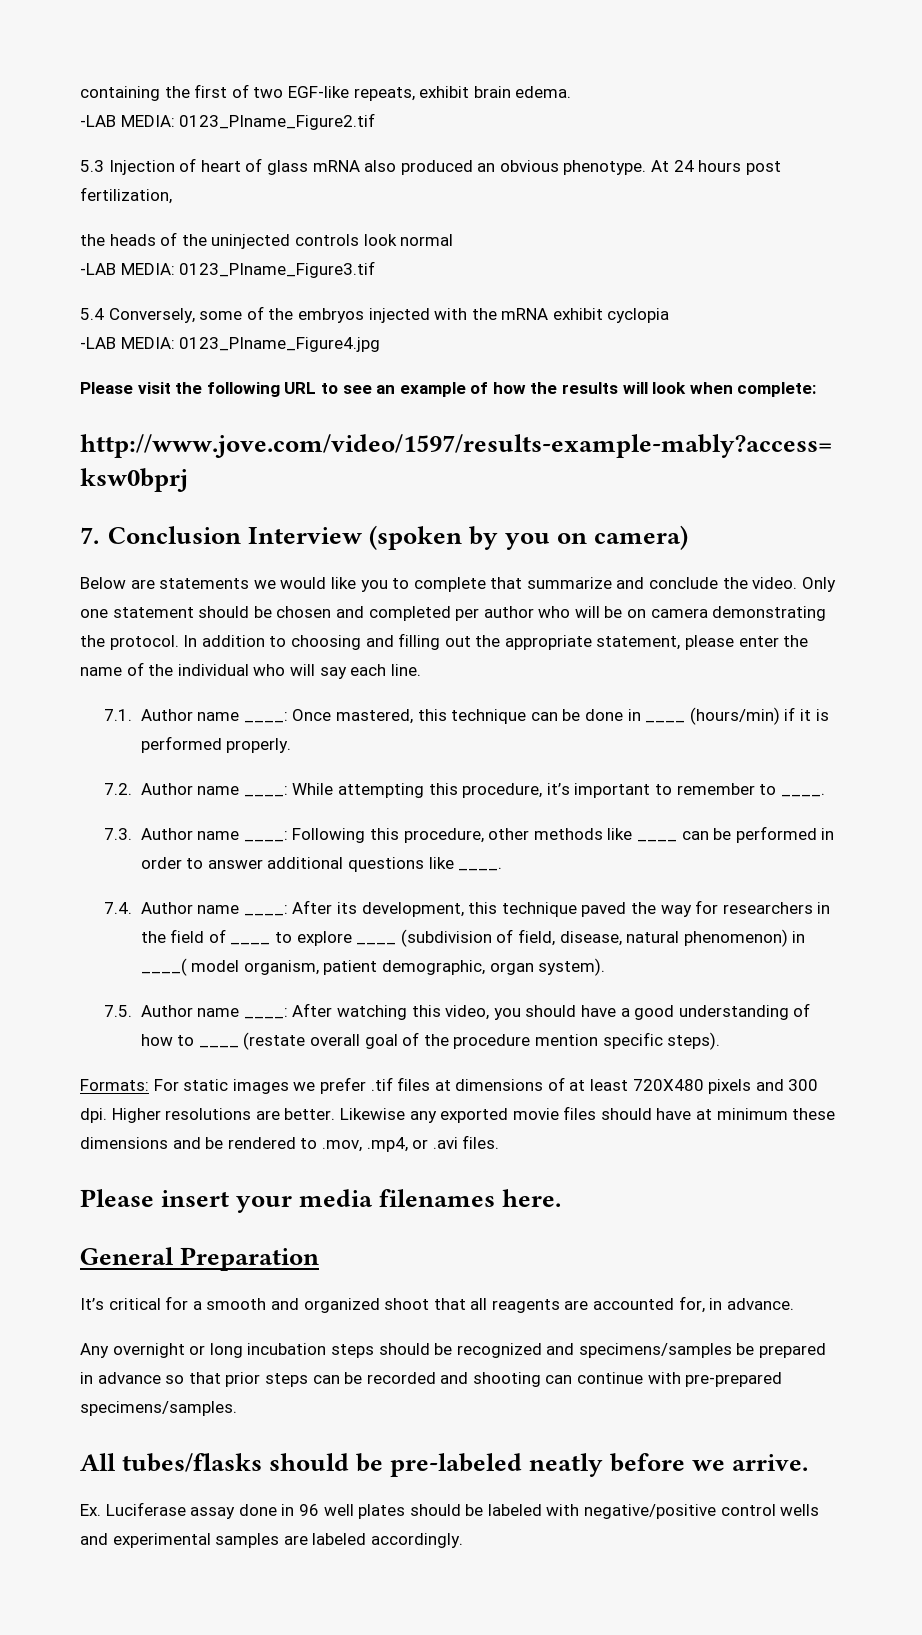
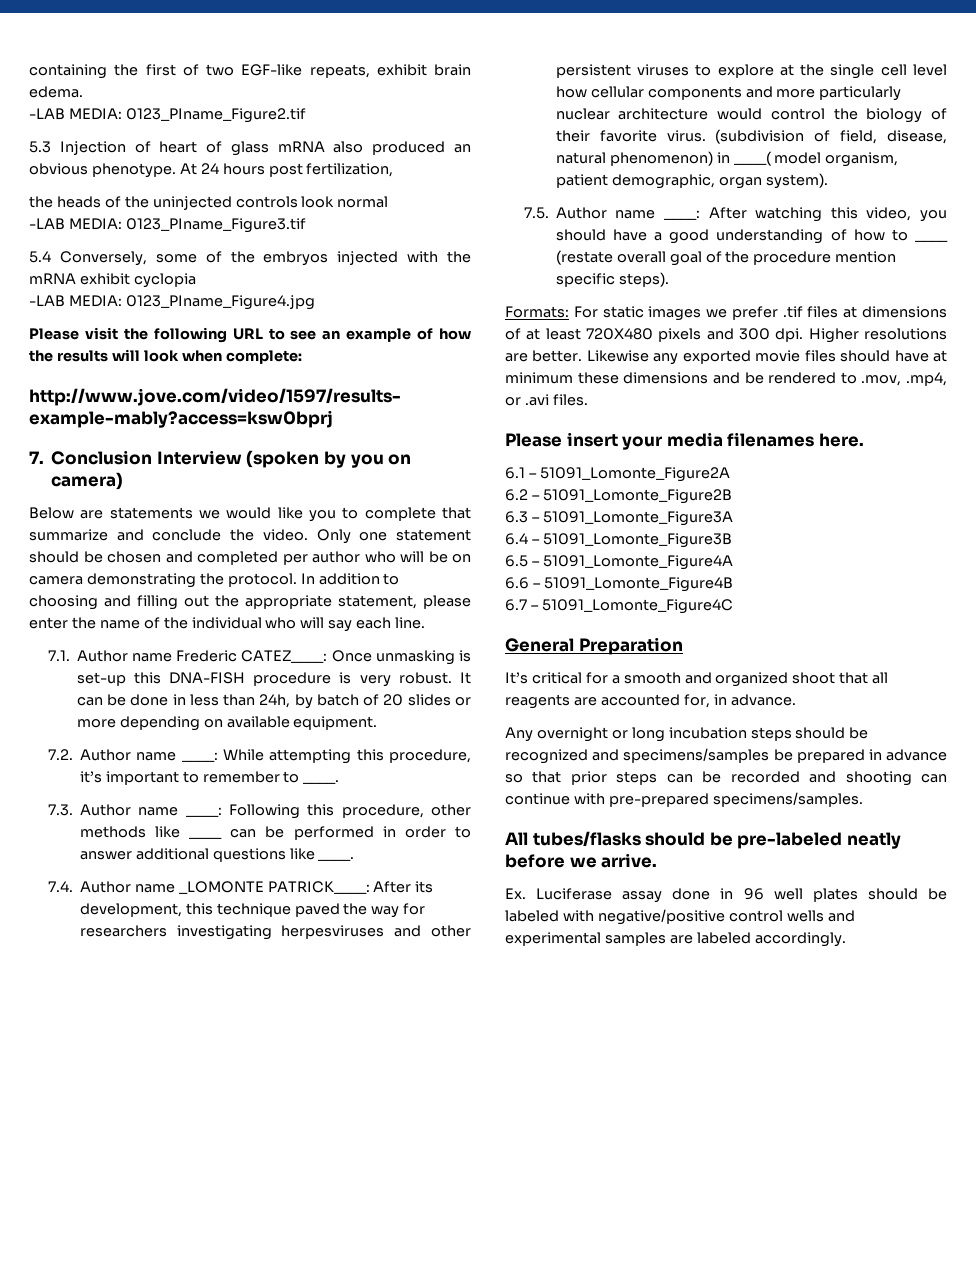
[243,707,829,725] [140,736,292,753] ____: Once mastered, this technique can be done in ____ (hours/min) if it is performed properly. -> [176,650,471,665] [76,672,472,687] [76,694,471,709] [76,716,378,731] Frederic CATEZ____: Once unmasking is set-up this DNA-FISH procedure is very robust. It can be done in less than 24h, by batch of 20 slides or more depending on available equipment.
[243,905,288,916] ____: -> [178,881,370,894] _LOMONTE PATRICK____:
[817,902,831,914] [140,929,397,946] in the field of ____ to explore ____ -> [176,925,471,940] [555,64,947,79] [555,86,902,101] [555,108,947,123] [555,130,706,142] investigating herpesviruses and other persistent viruses to explore at the single cell level how cellular components and more particularly nuclear architecture would control the biology of their favorite virus.
(562, 1198) none -> [505,467,730,482] [505,489,732,504] [505,511,733,526] [505,533,732,548] [505,555,733,570] [505,577,733,592] [505,599,733,614] // 6.1 – 51091_Lomonte_Figure2A // 6.2 – 51091_Lomonte_Figure2B // 6.3 – 51091_Lomonte_Figure3A // 6.4 – 51091_Lomonte_Figure3B // 6.5 – 51091_Lomonte_Figure4A // 6.6 – 51091_Lomonte_Figure4B // 6.7 – 51091_Lomonte_Figure4C

